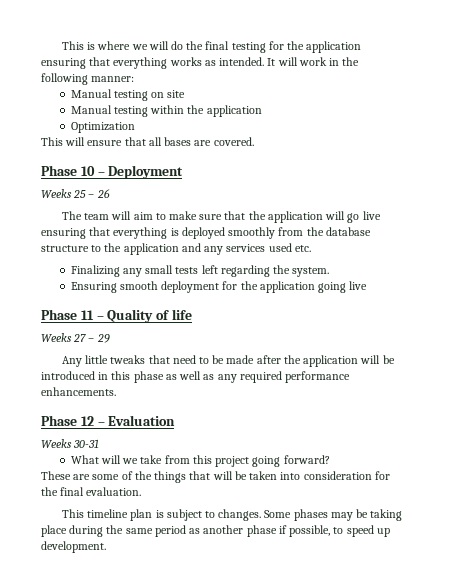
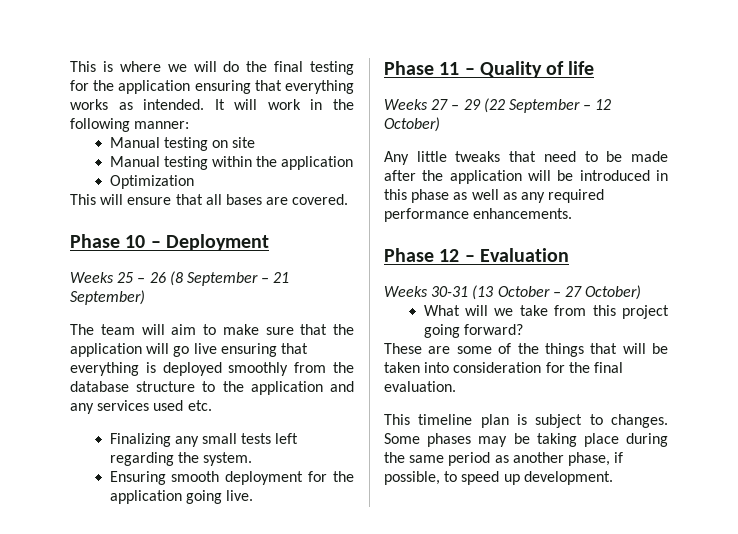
(110, 193) none -> [169,271,290,286] [70,290,145,305] (8 September – 21 September)
[349,281,368,290] live -> [225,490,253,501] live.
(110, 338) none -> [483,98,612,113] [384,117,440,132] (22 September – 12 October)
(100, 443) none -> [472,285,642,300] (13 October – 27 October)
[246,525,277,537] phase -> [567,452,610,466] phase,

